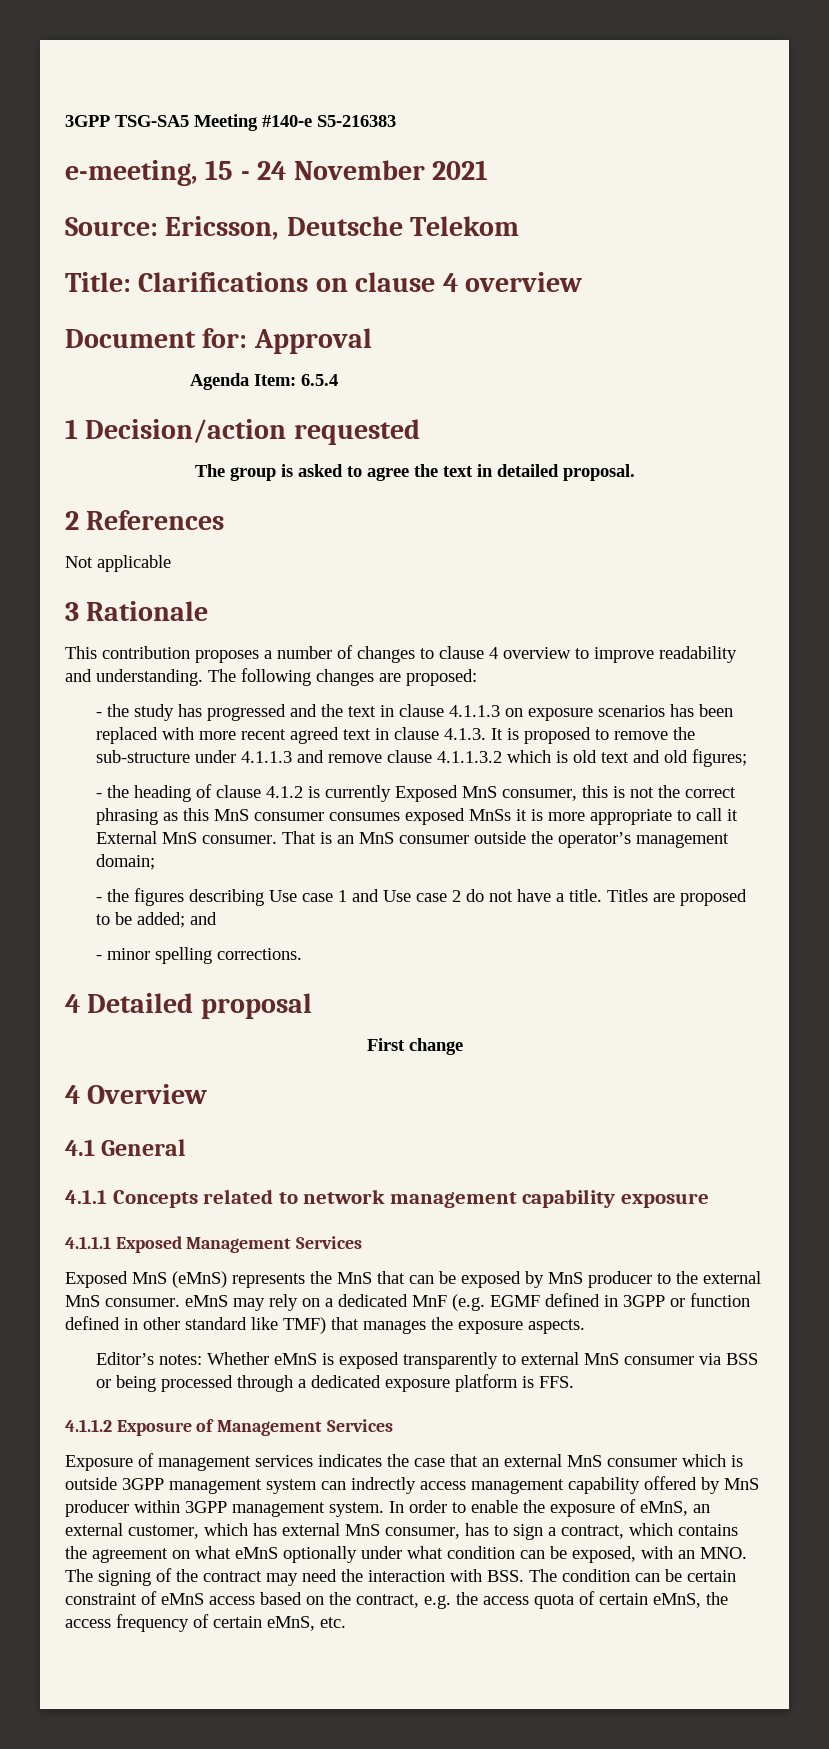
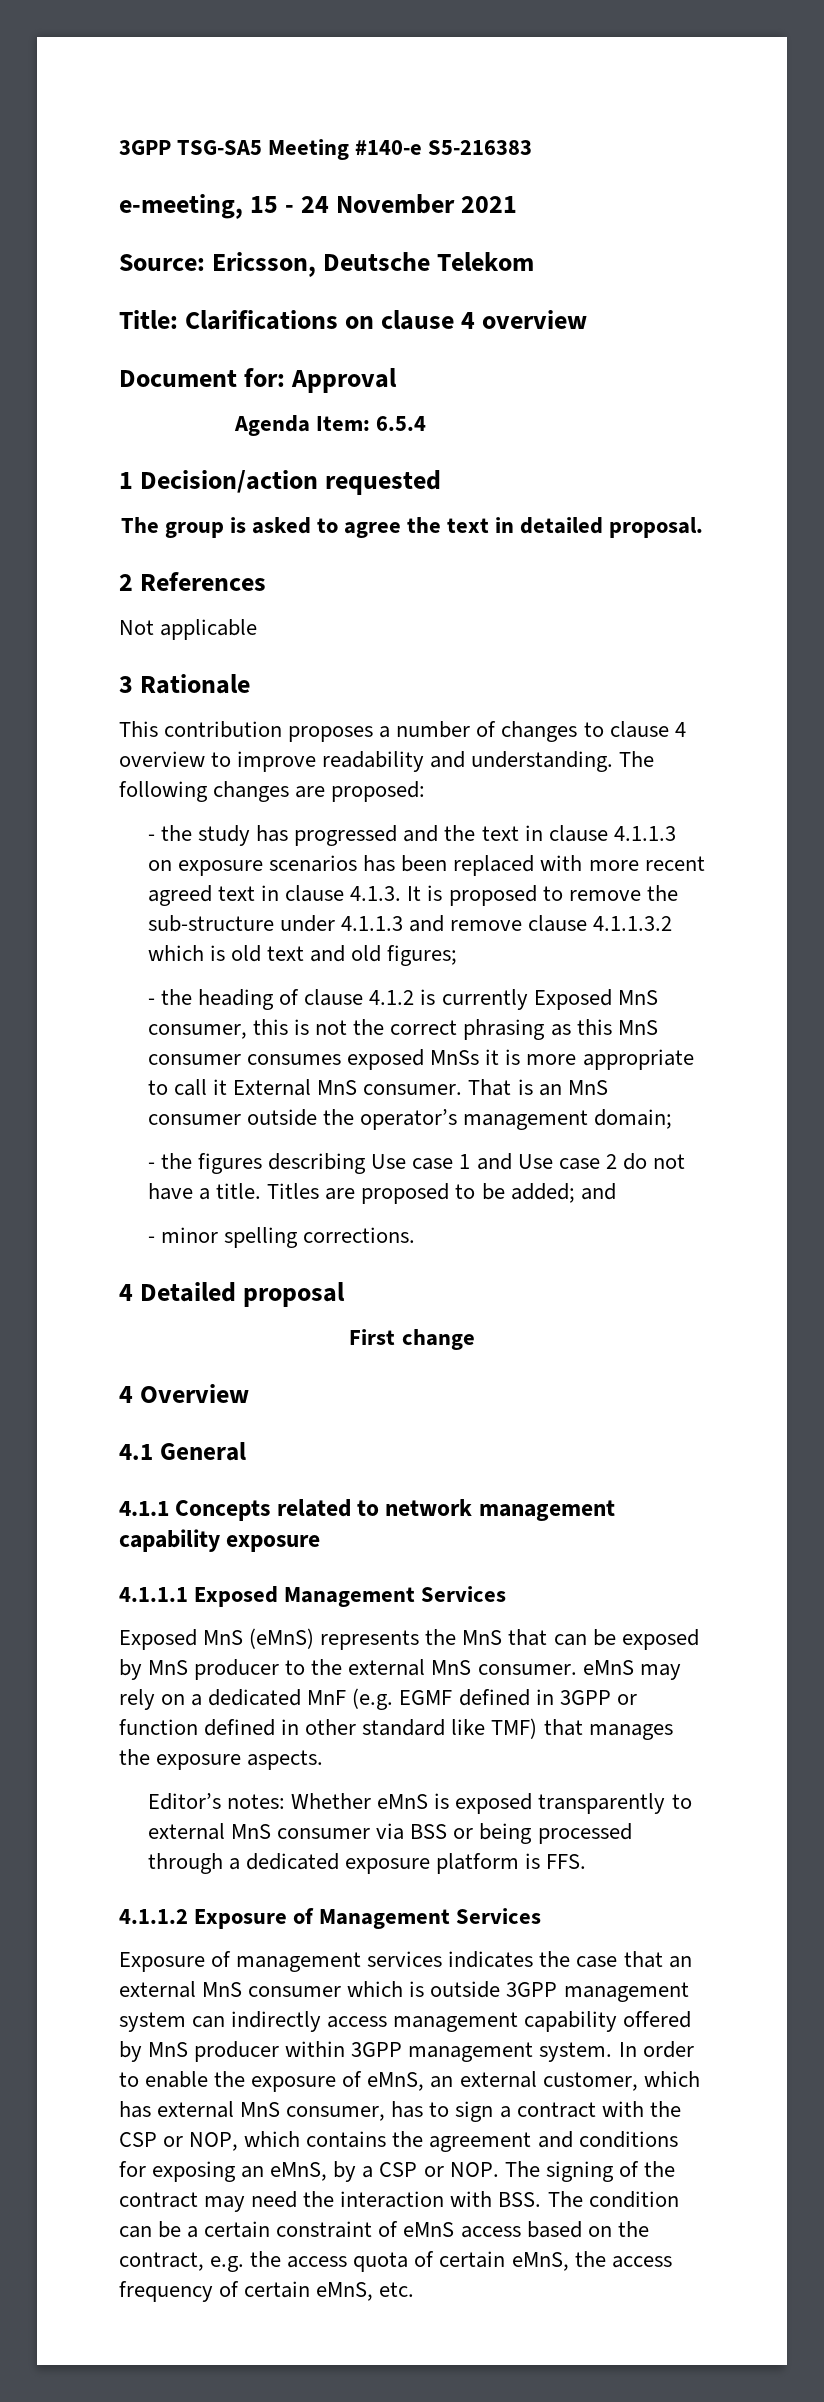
[351,1477,416,1494] indrectly -> [231,2011,322,2032] indirectly
[561,1523,738,1539] [65,1546,747,1563] contract, which contains the agreement on what eMnS optionally under what condition can be exposed, with an MNO. -> [516,2101,681,2118] [119,2131,678,2152] [119,2161,499,2182] contract with the CSP or NOP, which contains the agreement and conditions for exposing an eMnS, by a CSP or NOP.
(682, 1575) none -> [187,2226,199,2238] a

